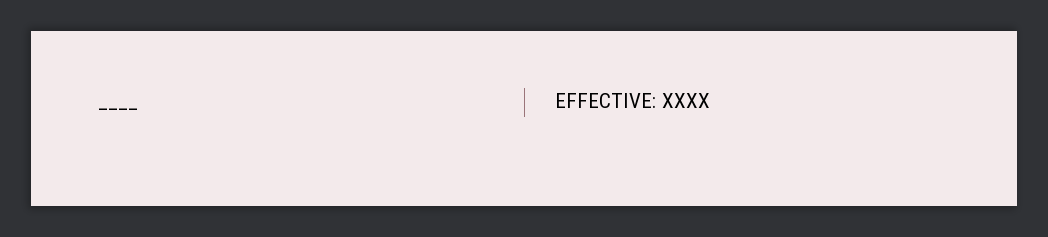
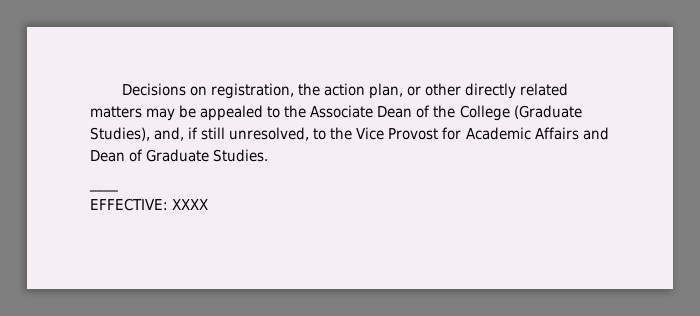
(98, 109) none -> [121,83,569,99] [90,105,582,121] [90,127,609,141] [90,149,269,162] Decisions on registration, the action plan, or other directly related matters may be appealed to the Associate Dean of the College (Graduate Studies), and, if still unresolved, to the Vice Provost for Academic Affairs and Dean of Graduate Studies. //

